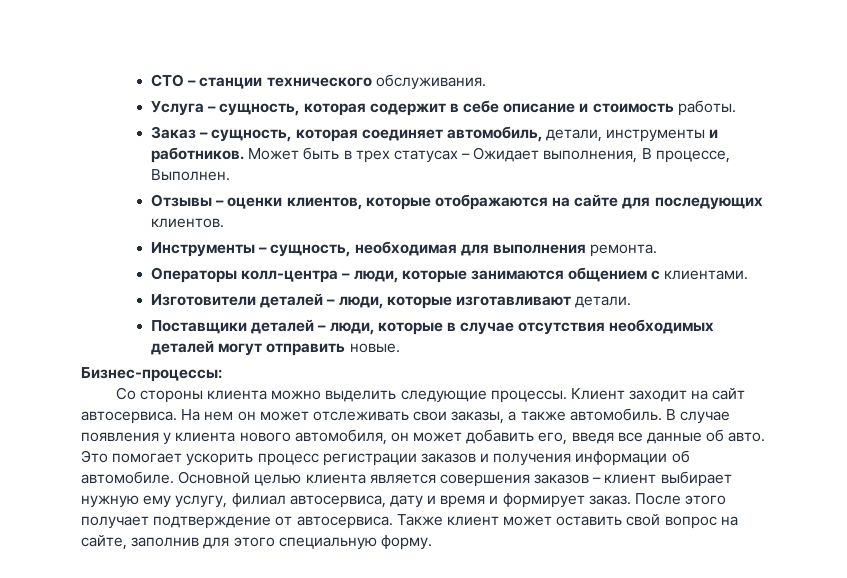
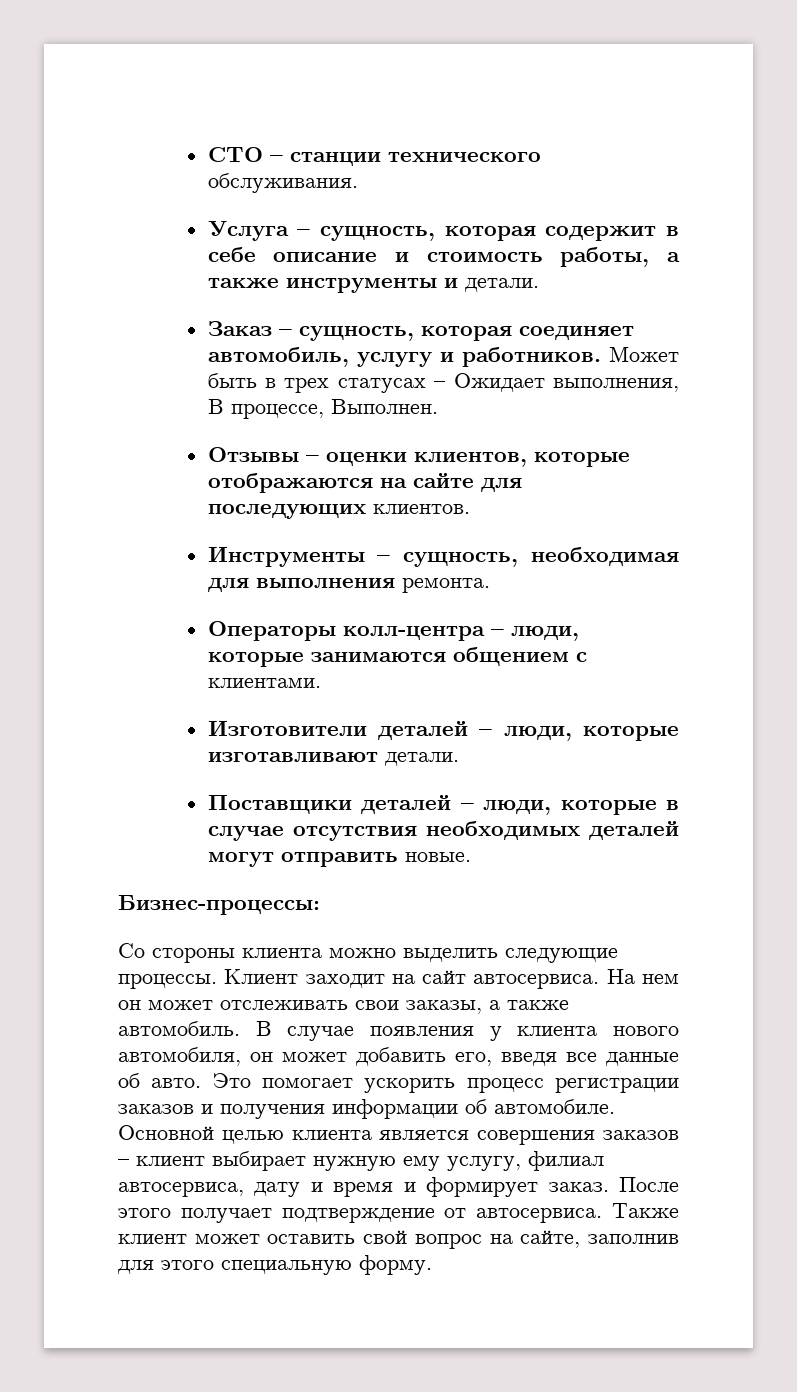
[677,100,736,116] работы. -> [560,247,681,267] [207,278,539,293] работы, а также инструменты и детали.
[546,129,706,142] детали, инструменты -> [356,352,432,367] услугу

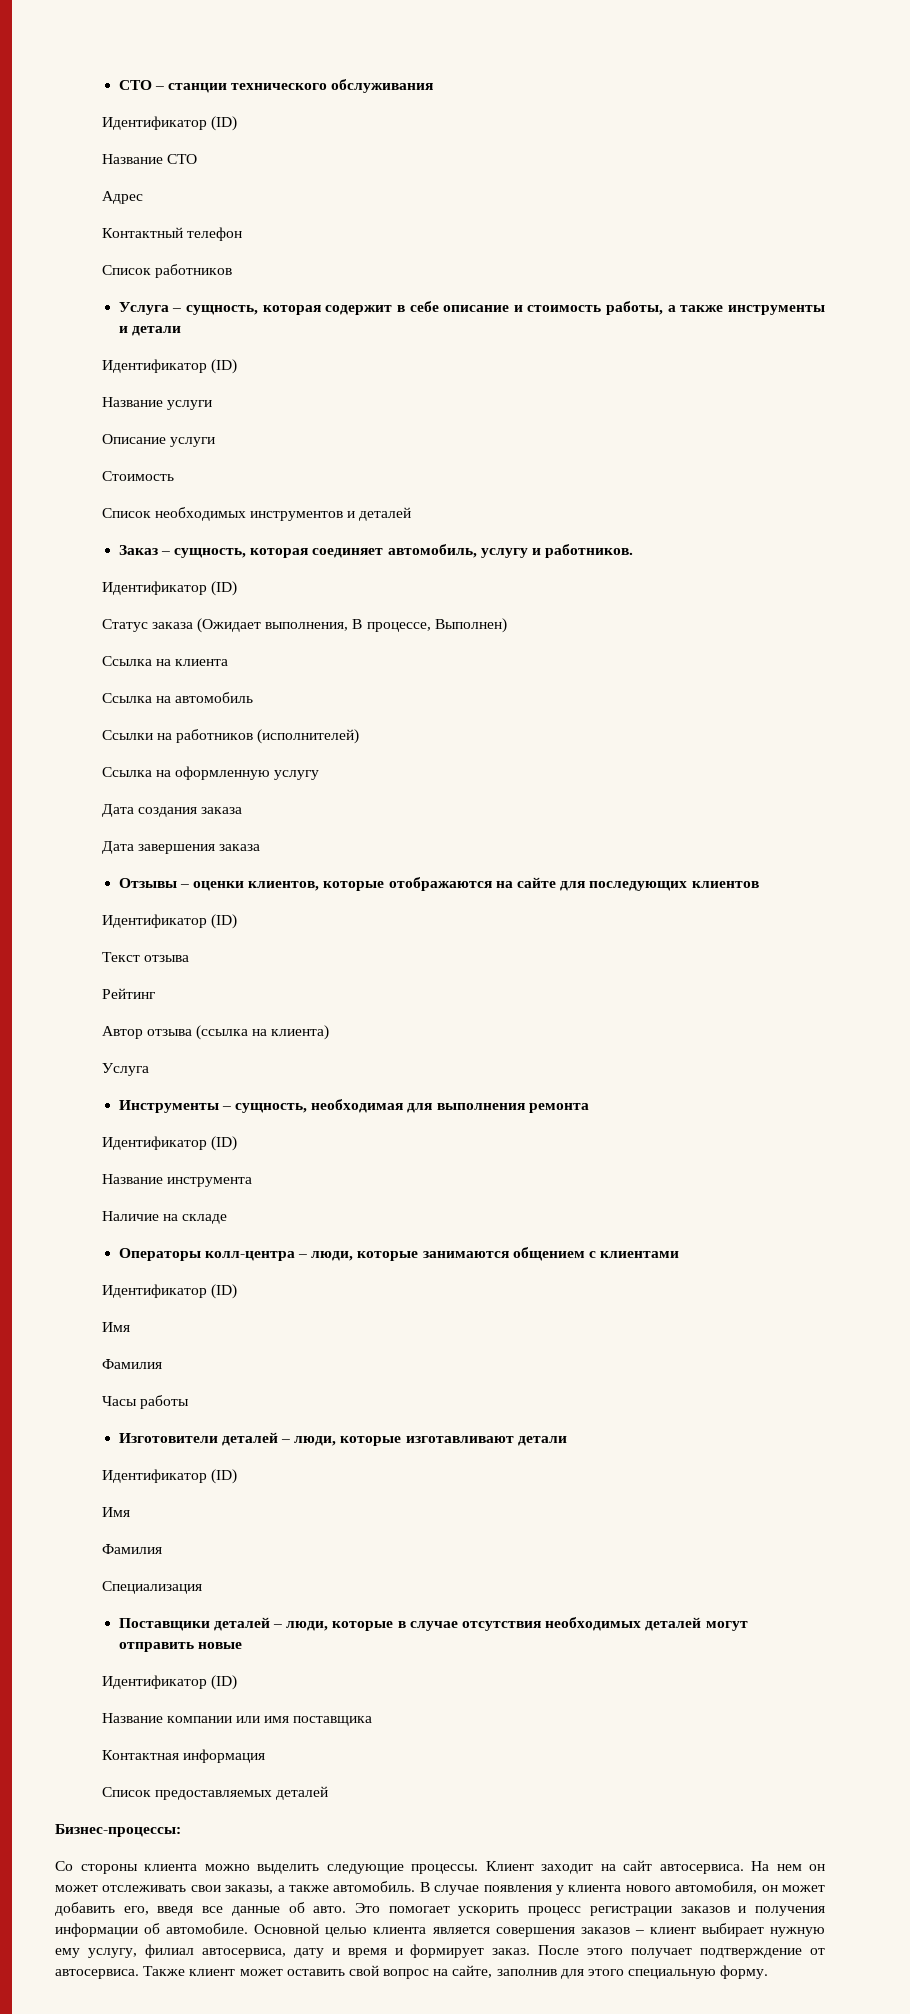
[207,173,358,193] обслуживания. -> [331,79,434,93] [101,116,237,131] [101,154,197,164] [101,191,143,204] [101,227,242,241] [101,264,232,278] обслуживания // Идентификатор (ID) // Название СТО // Адрес // Контактный телефон // Список работников
[464,278,539,292] детали. -> [131,326,181,336] [101,359,237,374] [101,397,212,410] [101,434,215,447] [101,471,174,481] [101,507,412,521] детали // Идентификатор (ID) // Название услуги // Описание услуги // Стоимость // Список необходимых инструментов и деталей
[609,346,680,362] [207,373,679,393] [207,399,438,419] Может быть в трех статусах – Ожидает выполнения, В процессе, Выполнен. -> [101,581,237,596] [101,618,507,633] [101,656,229,666] [101,692,254,703] [101,729,360,744] [101,766,320,780] [101,804,243,817] [101,841,261,854] // Идентификатор (ID) // Статус заказа (Ожидает выполнения, В процессе, Выполнен) // Ссылка на клиента // Ссылка на автомобиль // Ссылки на работников (исполнителей) // Ссылка на оформленную услугу // Дата создания заказа // Дата завершения заказа
[372,504,470,514] клиентов. -> [691,881,759,888] [101,914,237,929] [101,952,189,962] [101,988,155,999] [101,1025,330,1040] [101,1063,149,1076] клиентов // Идентификатор (ID) // Текст отзыва // Рейтинг // Автор отзыва (ссылка на клиента) // Услуга
[401,578,490,593] ремонта. -> [528,1103,589,1113] [101,1136,237,1151] [101,1174,252,1187] [101,1211,228,1224] ремонта // Идентификатор (ID) // Название инструмента // Наличие на складе
[207,678,321,688] клиентами. -> [600,1251,680,1258] [101,1284,237,1299] [101,1322,130,1332] [101,1359,162,1369] [101,1395,189,1409] клиентами // Идентификатор (ID) // Имя // Фамилия // Часы работы
[384,752,459,766] детали. -> [517,1436,567,1446] [101,1469,237,1484] [101,1507,130,1517] [101,1544,162,1554] [101,1581,202,1594] детали // Идентификатор (ID) // Имя // Фамилия // Специализация
[404,852,471,862] новые. -> [197,1642,242,1649] [101,1675,237,1690] [101,1713,373,1726] [101,1749,265,1763] [101,1786,329,1800] новые // Идентификатор (ID) // Название компании или имя поставщика // Контактная информация // Список предоставляемых деталей

